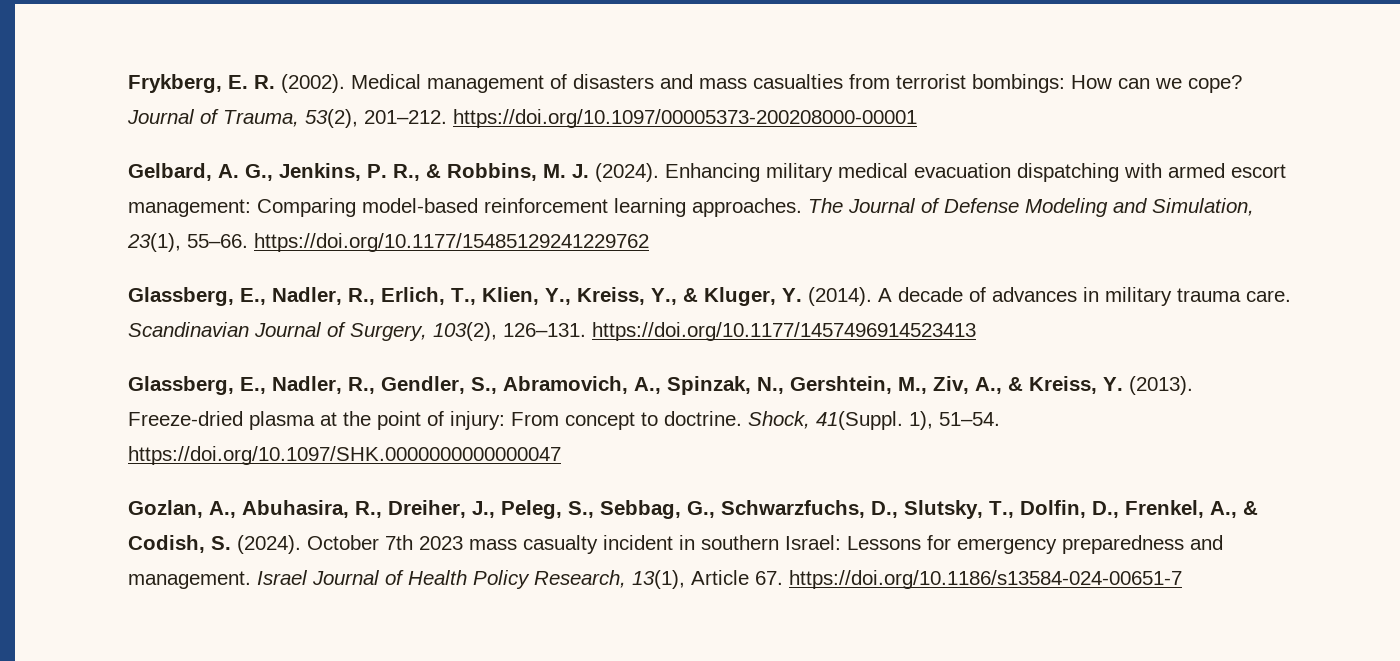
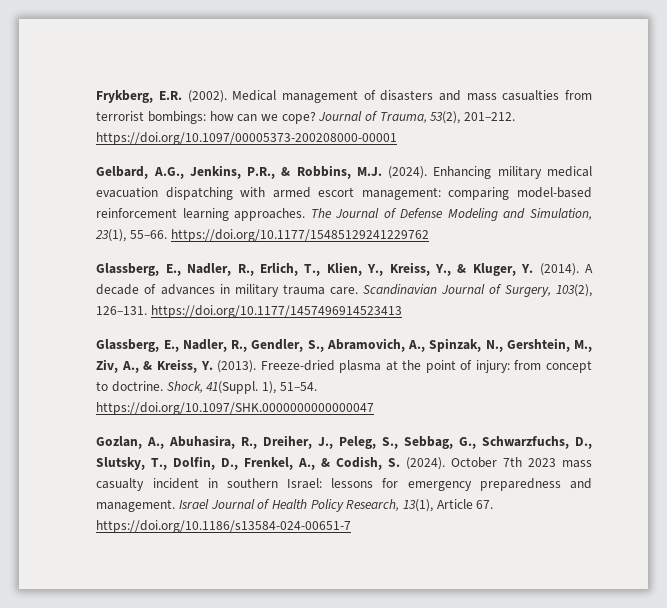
[228,75,276,89] E. R. -> [159,91,183,100] E.R.
[1071,75,1113,89] How -> [209,111,234,121] how
[218,163,590,181] A. G., Jenkins, P. R., & Robbins, M. J. -> [153,165,382,179] A.G., Jenkins, P.R., & Robbins, M.J.
[257,198,357,217] Comparing -> [448,187,510,200] comparing
[511,412,560,426] From -> [514,360,542,370] from
[847,536,922,550] Lessons -> [331,478,374,488] lessons

